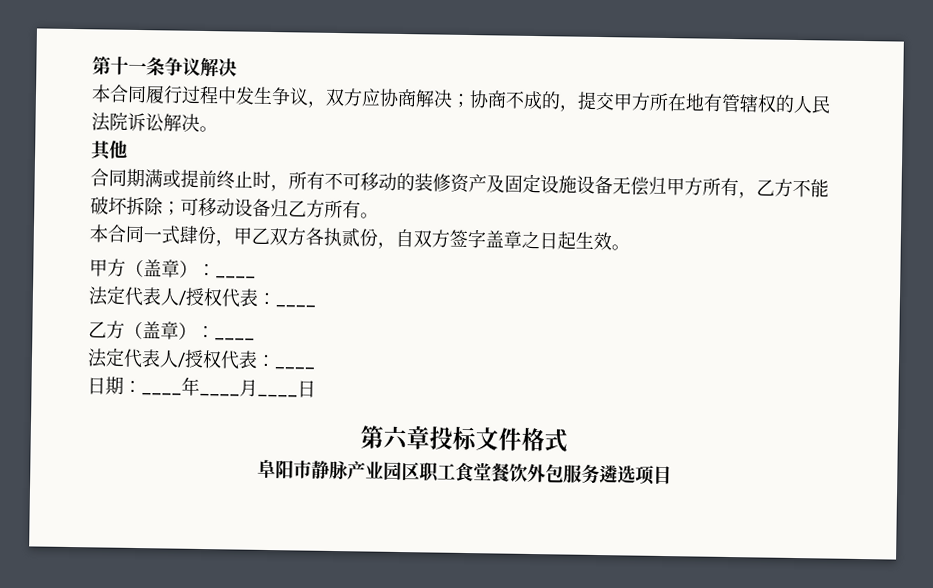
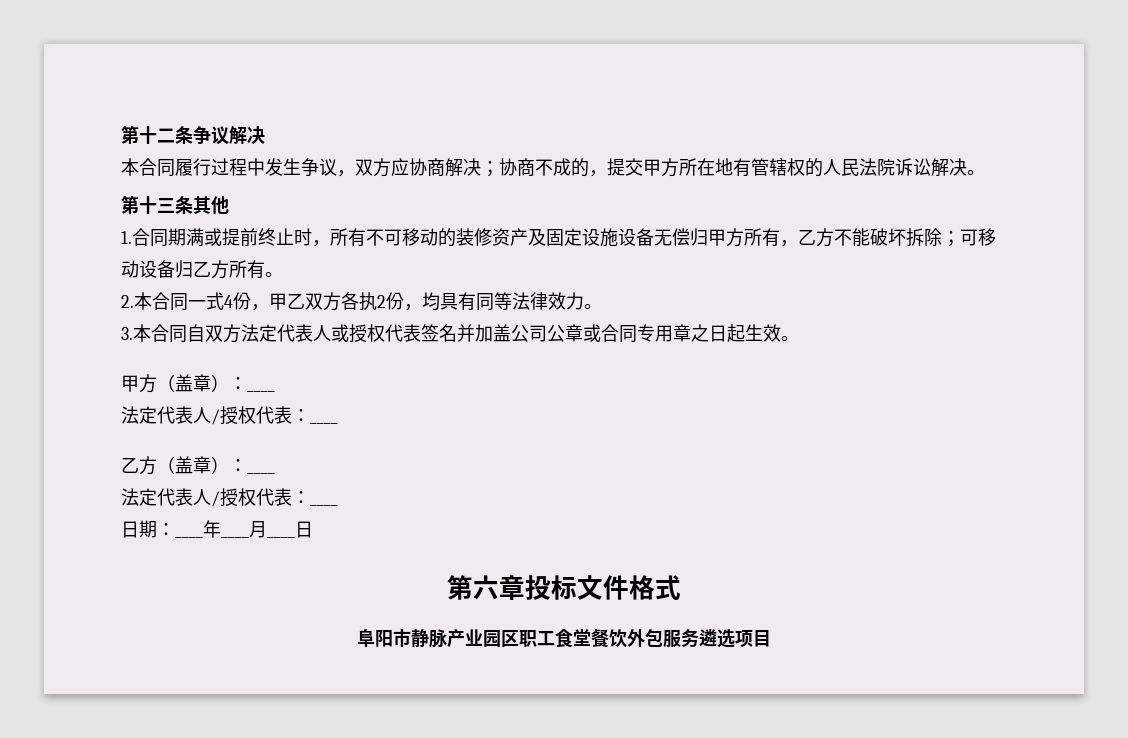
[92,56,147,75] 第十一 -> [121,125,175,144] 第十二
(218, 129) none -> [121,195,193,214] 第十三条
(128, 149) none -> [121,231,132,244] 1.
(379, 215) none -> [121,295,134,308] 2.
[179,225,199,244] 肆 -> [224,295,233,308] 4
[341,228,504,249] 贰份，自双方签字盖 -> [377,292,602,311] [121,324,673,343] 2份，均具有同等法律效力。 // 3.本合同自双方法定代表人或授权代表签名并加盖公司公章或合同专用

